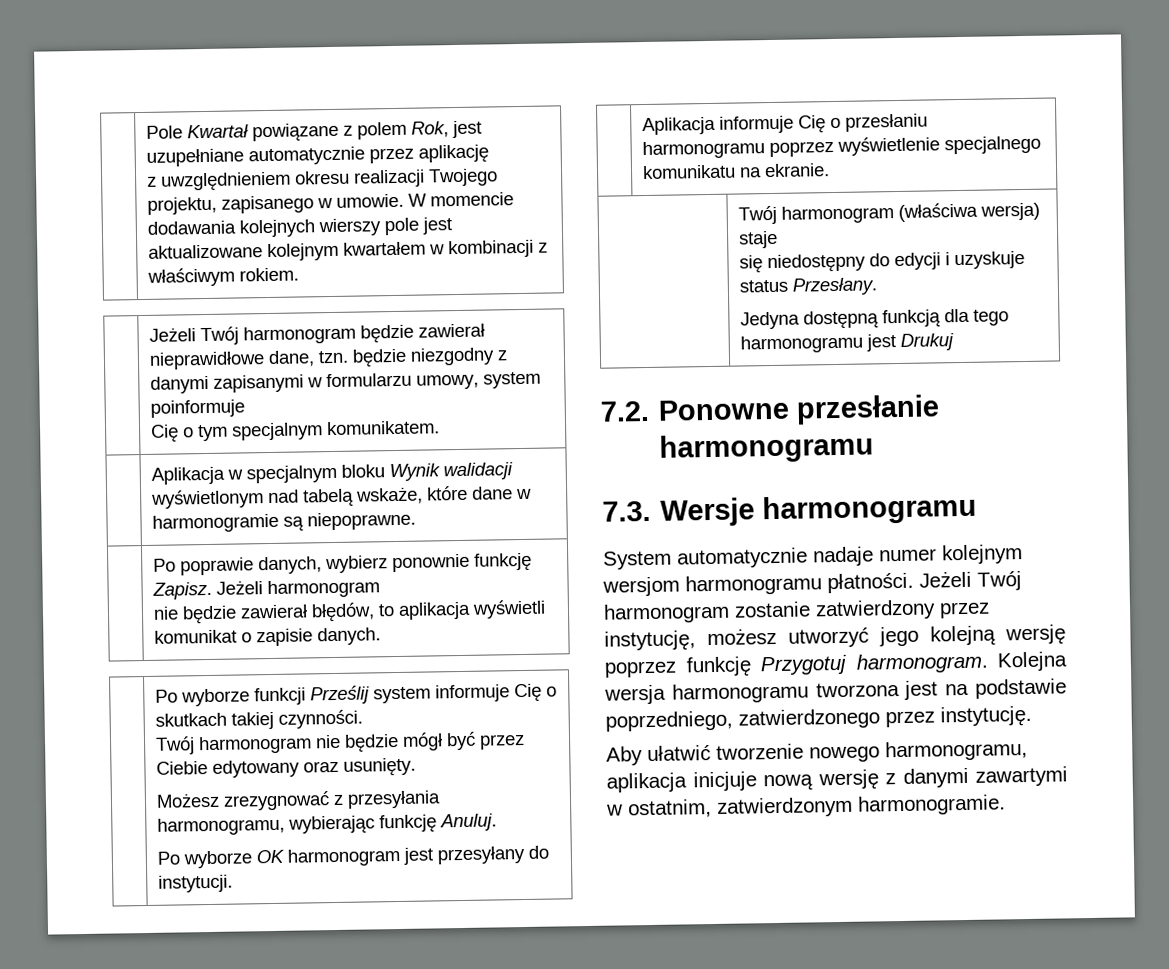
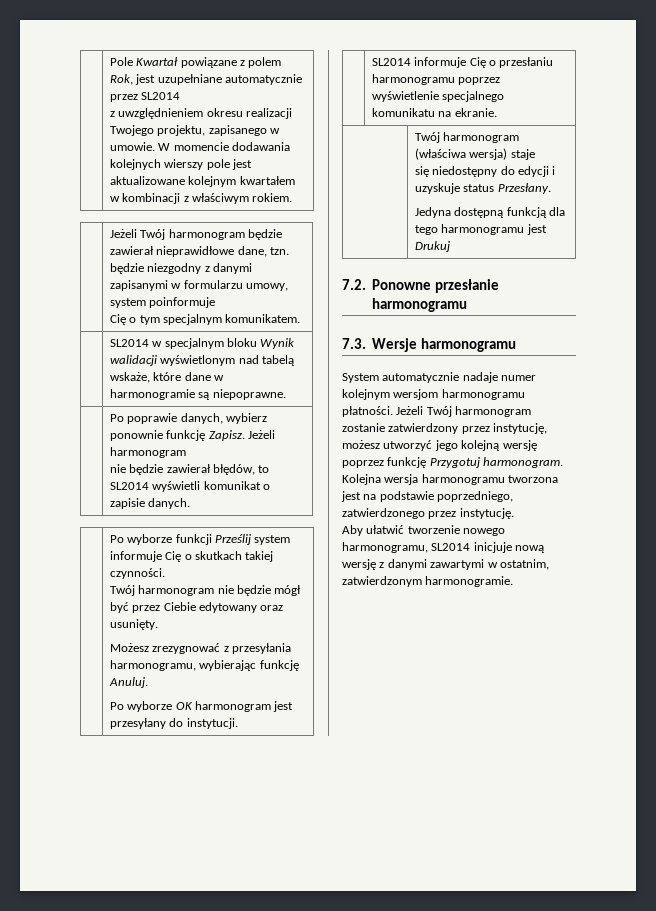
[417,144,489,164] aplikację -> [141,92,181,100] SL2014
[150,466,225,485] Aplikacja -> [109,339,149,347] SL2014
[397,601,471,620] aplikacja -> [109,482,149,490] SL2014
[641,116,716,136] Aplikacja -> [371,58,411,66] SL2014
[606,772,687,793] aplikacja -> [431,543,471,551] SL2014

